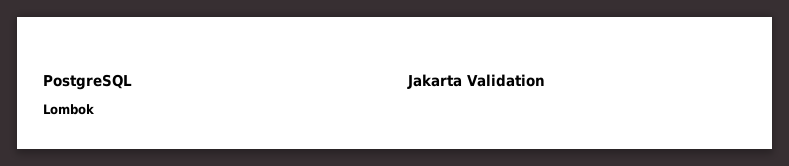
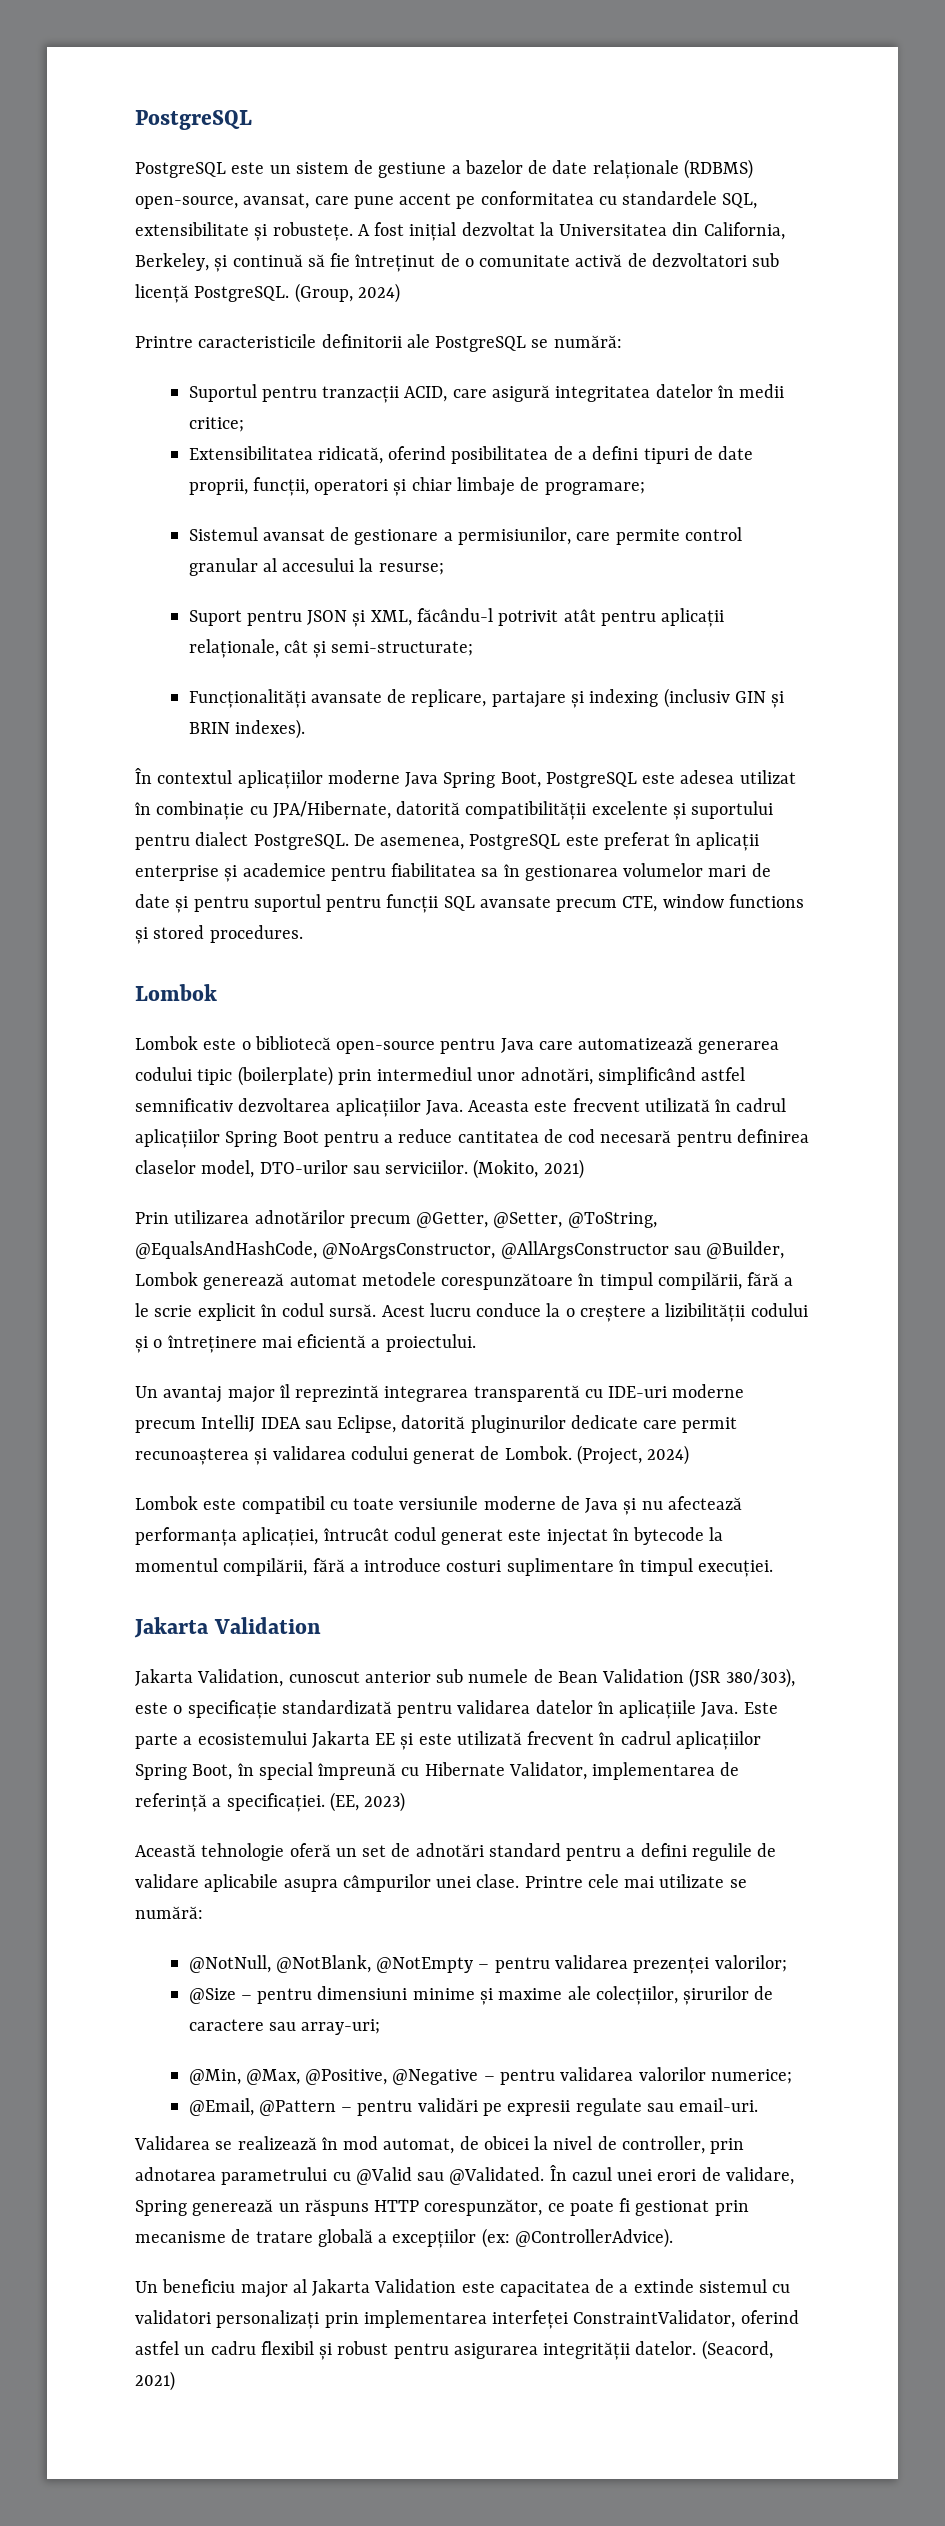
[43,104,94,115] [407,74,545,89] Lombok // Jakarta Validation -> [135,159,753,179] [135,191,758,209] [135,222,785,241] [135,253,780,272] [135,283,400,303] [135,334,622,352] [188,384,785,403] [188,417,244,432] [188,446,754,464] [188,477,645,496] [188,527,742,545] [188,558,444,576] [188,608,725,627] [188,639,474,658] [188,688,785,708] [188,719,305,739] [135,768,796,789] [135,801,774,820] [135,832,760,851] [135,863,771,882] [135,894,804,913] [135,925,303,944] [135,984,217,1001] [135,1036,780,1054] [135,1066,746,1086] [135,1098,787,1117] [135,1129,809,1148] [135,1159,584,1179] [135,1210,657,1228] [135,1241,785,1259] [135,1272,794,1290] [135,1303,808,1322] [135,1334,476,1353] [135,1384,745,1403] [135,1415,738,1433] [135,1445,690,1465] [135,1496,742,1515] [135,1527,724,1546] [135,1558,774,1577] [134,1617,321,1638] [135,1668,795,1688] [135,1700,778,1719] [135,1731,761,1750] [135,1762,740,1780] [135,1792,406,1812] [135,1843,777,1861] [135,1874,747,1892] [135,1906,203,1919] [188,1955,787,1974] [188,1986,774,2005] [188,2019,381,2035] [188,2067,792,2085] [188,2098,759,2116] [134,2136,745,2154] [135,2165,794,2185] [135,2198,749,2216] [135,2228,673,2248] [135,2279,791,2298] [135,2310,799,2329] [135,2340,773,2360] [135,2371,175,2391] PostgreSQL este un sistem de gestiune a bazelor de date relaționale (RDBMS) open-source, avansat, care pune accent pe conformitatea cu standardele SQL, extensibilitate și robustețe. A fost inițial dezvoltat la Universitatea din California, Berkeley, și continuă să fie întreținut de o comunitate activă de dezvoltatori sub licență PostgreSQL. (Group, 2024) // Printre caracteristicile definitorii ale PostgreSQL se numără: // Suportul pentru tranzacții ACID, care asigură integritatea datelor în medii critice; // Extensibilitatea ridicată, oferind posibilitatea de a defini tipuri de date proprii, funcții, operatori și chiar limbaje de programare; // Sistemul avansat de gestionare a permisiunilor, care permite control granular al accesului la resurse; // Suport pentru JSON și XML, făcându-l potrivit atât pentru aplicații relaționale, cât și semi-structurate; // Funcționalități avansate de replicare, partajare și indexing (inclusiv GIN și BRIN indexes). // În contextul aplicațiilor moderne Java Spring Boot, PostgreSQL este adesea utilizat în combinație cu JPA/Hibernate, datorită compatibilității excelente și suportului pentru dialect PostgreSQL. De asemenea, PostgreSQL este preferat în aplicații enterprise și academice pentru fiabilitatea sa în gestionarea volumelor mari de date și pentru suportul pentru funcții SQL avansate precum CTE, window functions și stored procedures. // Lombok // Lombok este o bibliotecă open-source pentru Java care automatizează generarea codului tipic (boilerplate) prin intermediul unor adnotări, simplificând astfel semnificativ dezvoltarea aplicațiilor Java. Aceasta este frecvent utilizată în cadrul aplicațiilor Spring Boot pentru a reduce cantitatea de cod necesară pentru definirea claselor model, DTO-urilor sau serviciilor. (Mokito, 2021) // Prin utilizarea adnotărilor precum @Getter, @Setter, @ToString, @EqualsAndHashCode, @NoArgsConstructor, @AllArgsConstructor sau @Builder, Lombok generează automat metodele corespunzătoare în timpul compilării, fără a le scrie explicit în codul sursă. Acest lucru conduce la o creștere a lizibilității codului și o întreținere mai eficientă a proiectului. // Un avantaj major îl reprezintă integrarea transparentă cu IDE-uri moderne precum IntelliJ IDEA sau Eclipse, datorită pluginurilor dedicate care permit recunoașterea și validarea codului generat de Lombok. (Project, 2024) // Lombok este compatibil cu toate versiunile moderne de Java și nu afectează performanța aplicației, întrucât codul generat este injectat în bytecode la momentul compilării, fără a introduce costuri suplimentare în timpul execuției. // Jakarta Validation // Jakarta Validation, cunoscut anterior sub numele de Bean Validation (JSR 380/303), este o specificație standardizată pentru validarea datelor în aplicațiile Java. Este parte a ecosistemului Jakarta EE și este utilizată frecvent în cadrul aplicațiilor Spring Boot, în special împreună cu Hibernate Validator, implementarea de referință a specificației. (EE, 2023) // Această tehnologie oferă un set de adnotări standard pentru a defini regulile de validare aplicabile asupra câmpurilor unei clase. Printre cele mai utilizate se numără: // @NotNull, @NotBlank, @NotEmpty – pentru validarea prezenței valorilor; // @Size – pentru dimensiuni minime și maxime ale colecțiilor, șirurilor de caractere sau array-uri; // @Min, @Max, @Positive, @Negative – pentru validarea valorilor numerice; // @Email, @Pattern – pentru validări pe expresii regulate sau email-uri. // Validarea se realizează în mod automat, de obicei la nivel de controller, prin adnotarea parametrului cu @Valid sau @Validated. În cazul unei erori de validare, Spring generează un răspuns HTTP corespunzător, ce poate fi gestionat prin mecanisme de tratare globală a excepțiilor (ex: @ControllerAdvice). // Un beneficiu major al Jakarta Validation este capacitatea de a extinde sistemul cu validatori personalizați prin implementarea interfeței ConstraintValidator, oferind astfel un cadru flexibil și robust pentru asigurarea integrității datelor. (Seacord, 2021)

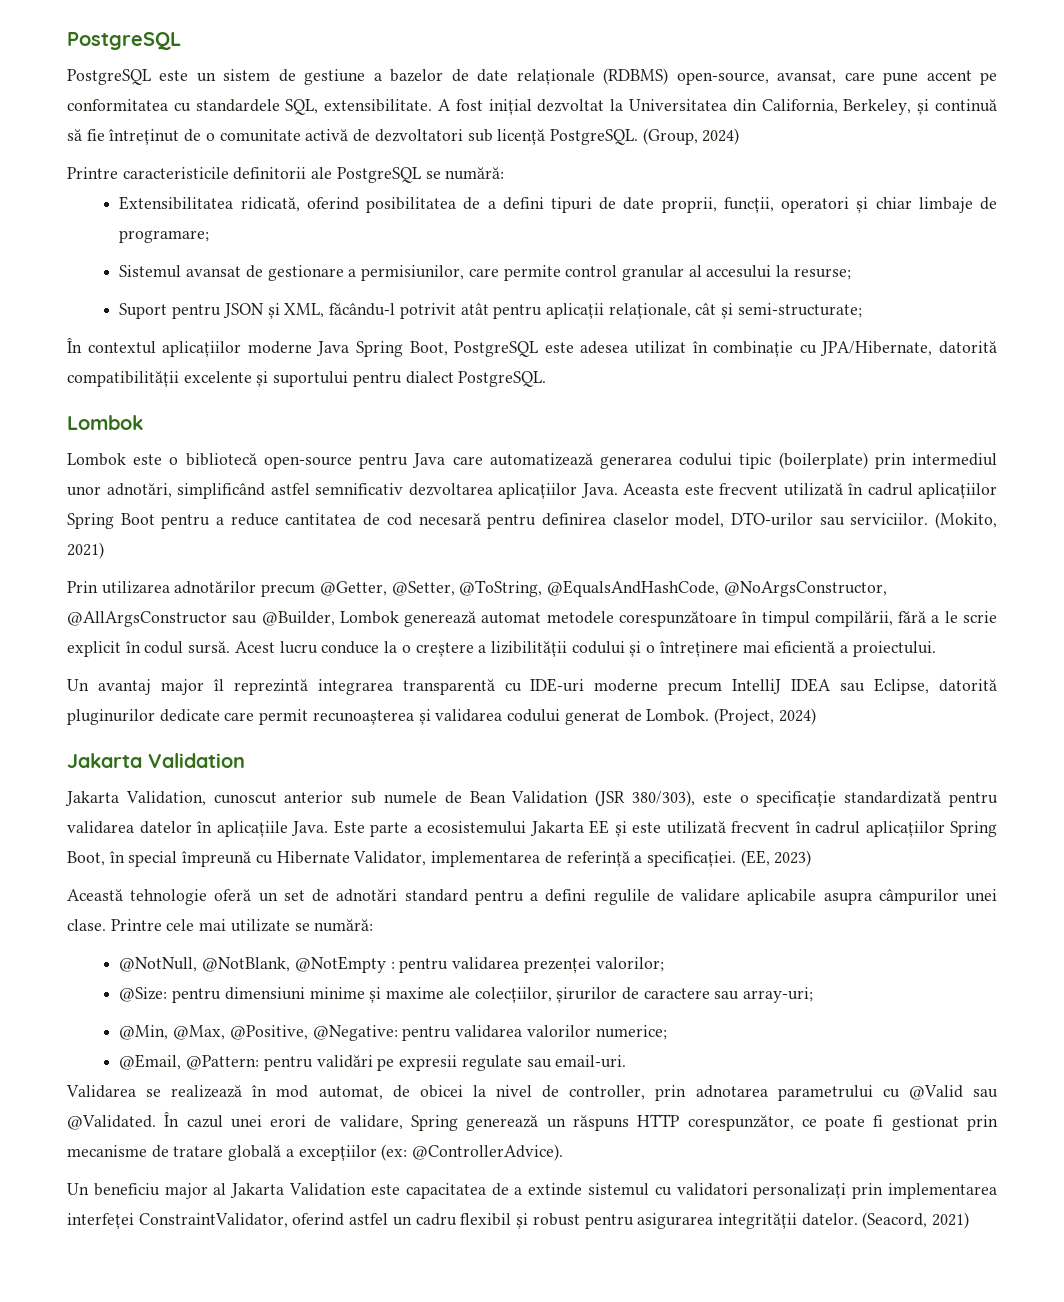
[135,222,353,241] extensibilitate și robustețe. -> [324,99,433,112] extensibilitate.
[188,384,785,403] [188,417,244,432] // Suportul pentru tranzacții ACID, care asigură integritatea datelor în medii critice; -> (505, 173) none
[188,688,785,708] [188,719,305,739] // Funcționalități avansate de replicare, partajare și indexing (inclusiv GIN și BRIN indexes). -> (862, 310) none
[353,832,760,851] [135,863,771,882] [135,894,804,913] [135,925,303,944] De asemenea, PostgreSQL este preferat în aplicații enterprise și academice pentru fiabilitatea sa în gestionarea volumelor mari de date și pentru suportul pentru funcții SQL avansate precum CTE, window functions și stored procedures. -> (547, 379) none
[135,1496,742,1515] [135,1527,724,1546] [135,1558,774,1577] // Lombok este compatibil cu toate versiunile moderne de Java și nu afectează performanța aplicației, întrucât codul generat este injectat în bytecode la momentul compilării, fără a introduce costuri suplimentare în timpul execuției. -> (816, 716) none
[478,1964,490,1969] – -> [390,962,395,969] :
[188,1988,252,2004] @Size – -> [119,987,168,1002] @Size:
[392,2069,495,2085] @Negative – -> [312,1025,398,1041] @Negative:
[258,2100,353,2116] @Pattern – -> [186,1055,260,1070] @Pattern:

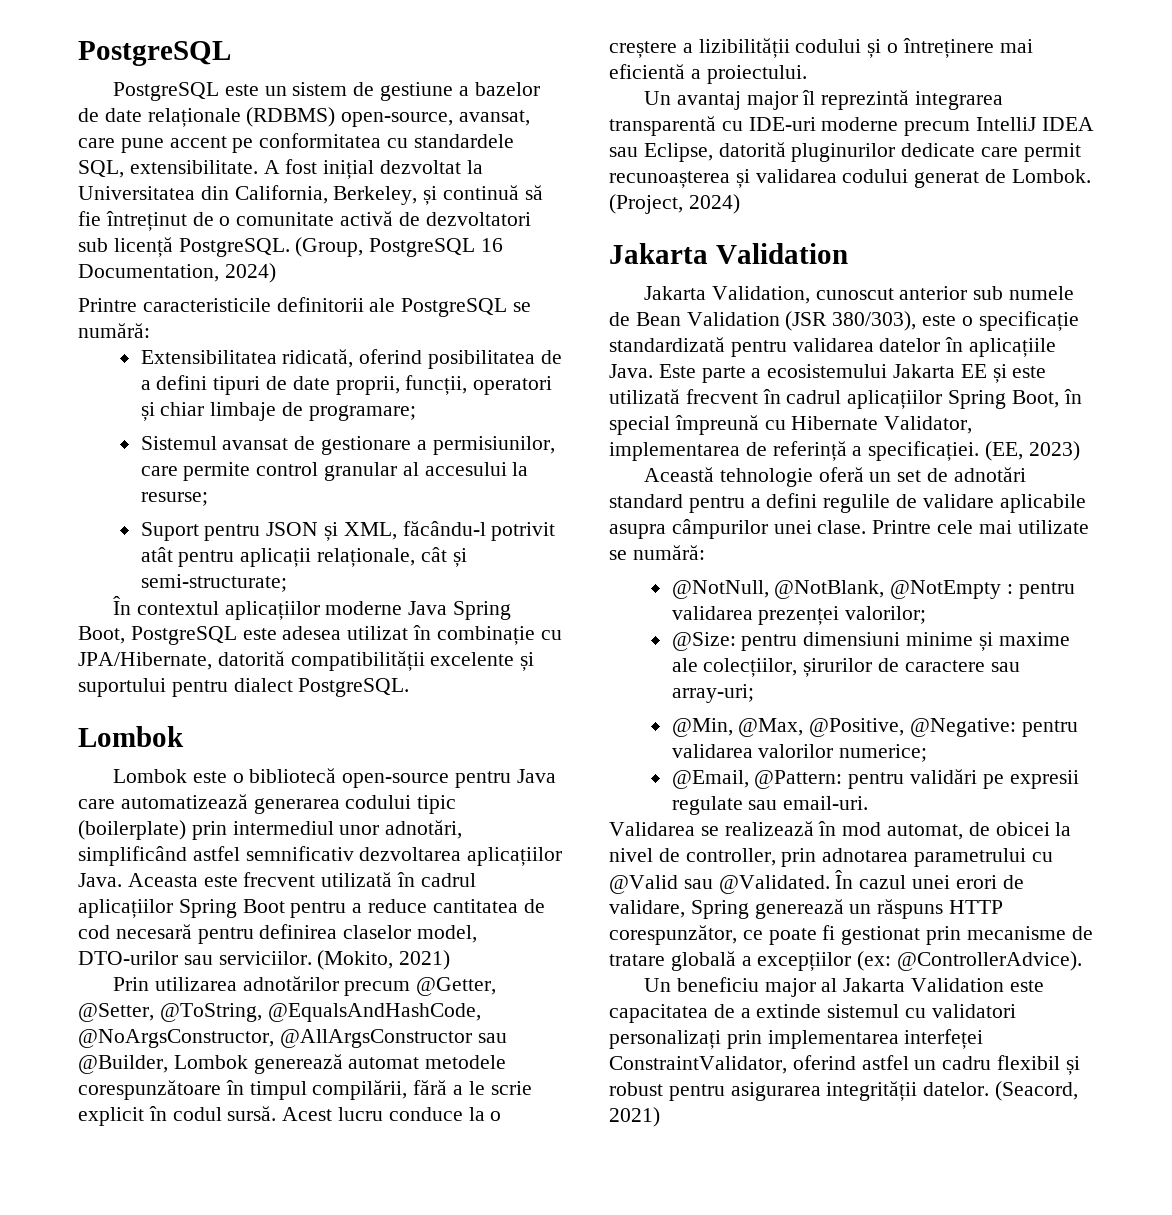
(698, 136) none -> [369,238,504,257] [78,264,219,282] PostgreSQL 16 Documentation,

